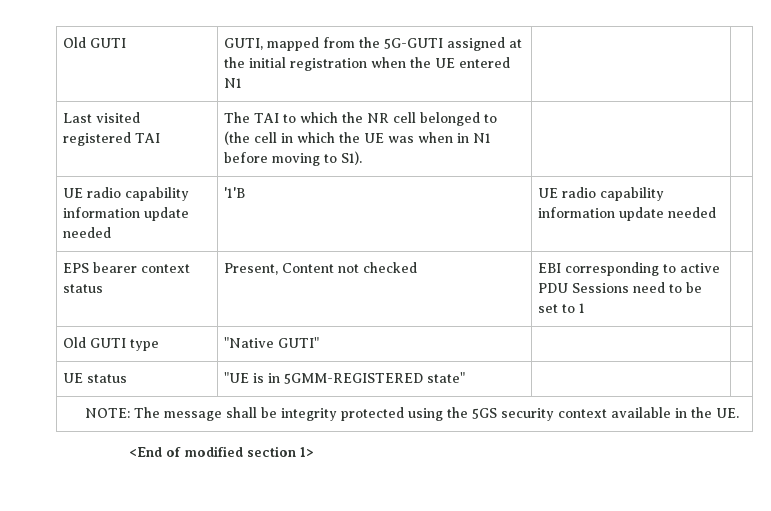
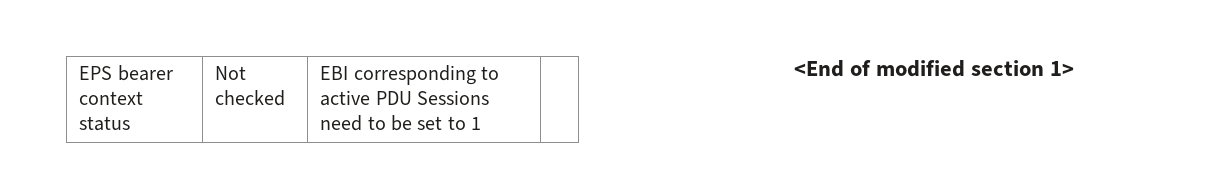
[63,37,127,48] [224,37,523,51] [224,57,511,71] [224,78,243,88] [63,112,141,123] [63,132,161,146] [224,112,498,126] [224,131,492,145] [224,151,363,166] [63,187,190,201] [63,207,190,221] [63,227,112,238] [224,187,246,198] [538,187,665,201] [538,207,717,221] Old GUTI | GUTI, mapped from the 5G-GUTI assigned at the initial registration when the UE entered N1 | | // Last visited registered TAI | The TAI to which the NR cell belonged to (the cell in which the UE was when in N1 before moving to S1). | | // UE radio capability information update needed | '1'B | UE radio capability information update needed | // -> (79, 73) none
[224,263,360,275] Present, Content not -> [215,66,247,80] Not
[63,337,160,351] [224,337,320,348] [63,373,128,383] [224,372,466,384] [84,407,739,421] // Old GUTI type | "Native GUTI" | | // UE status | "UE is in 5GMM-REGISTERED state" | | // NOTE: The message shall be integrity protected using the 5GS security context available in the UE. -> (482, 123) none

